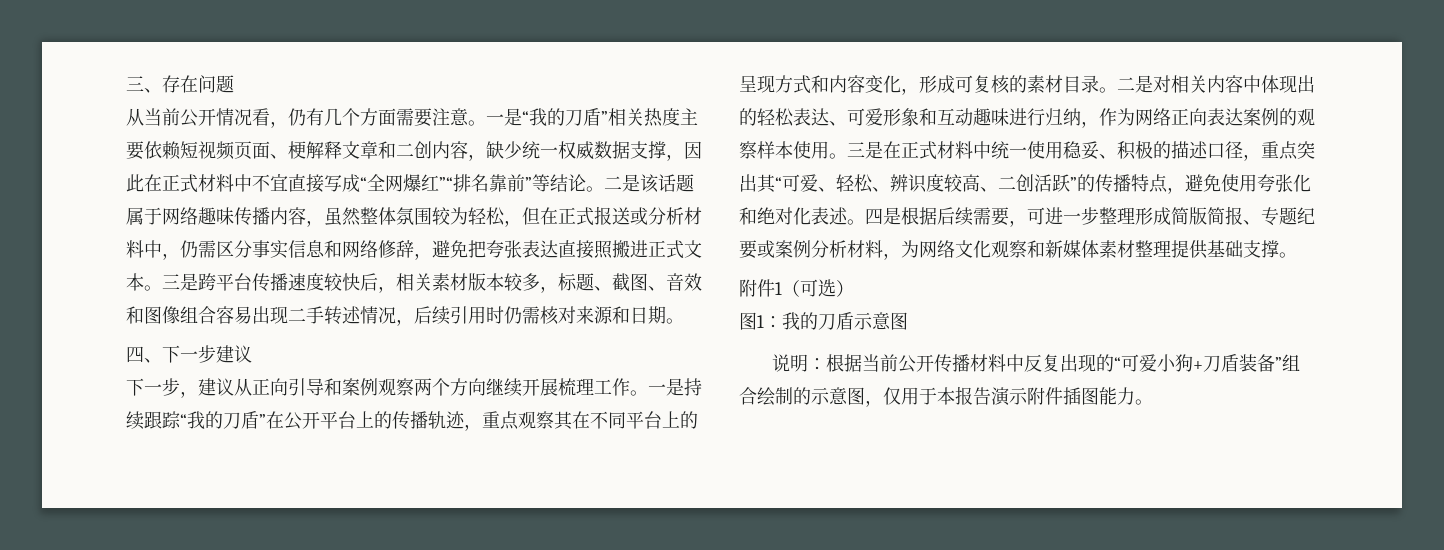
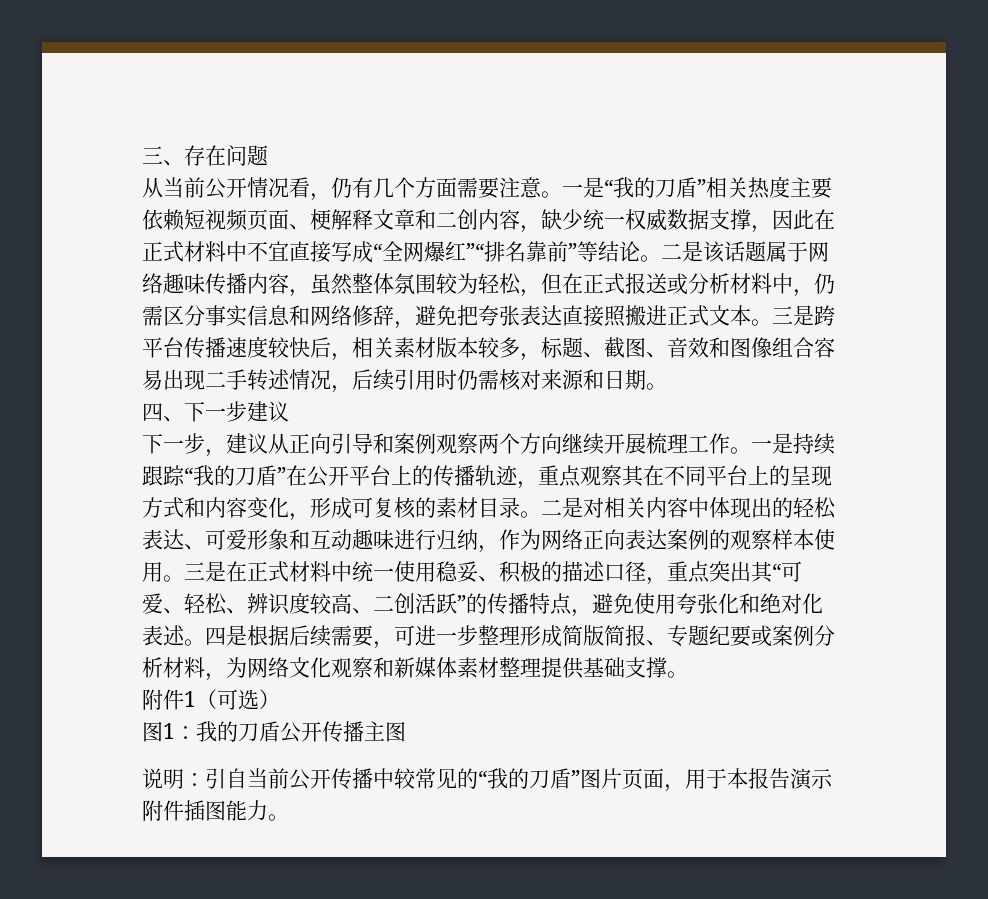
[854,312,891,330] 示意 -> [280,721,385,743] 公开传播主
[826,354,863,372] 根据 -> [205,768,247,789] 引自
[970,354,1301,372] [739,387,901,407] 材料中反复出现的“可爱小狗+刀盾装备”组合绘制的示意图，仅 -> [373,768,685,792] 中较常见的“我的刀盾”图片页面，

